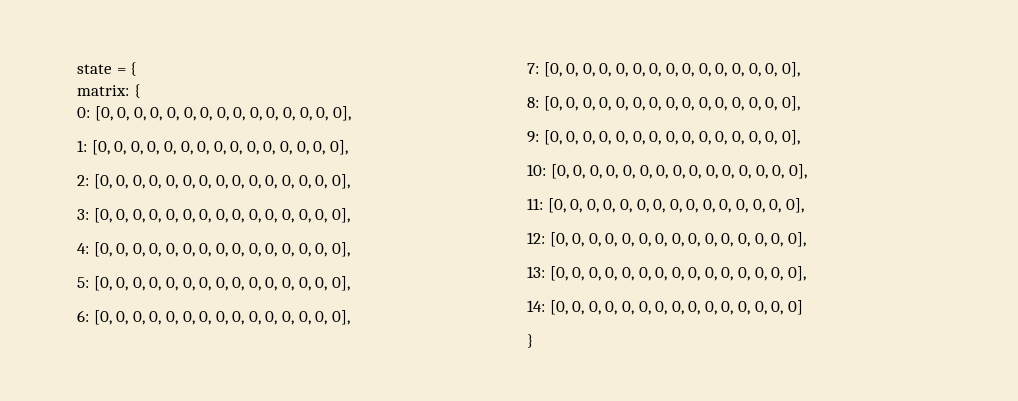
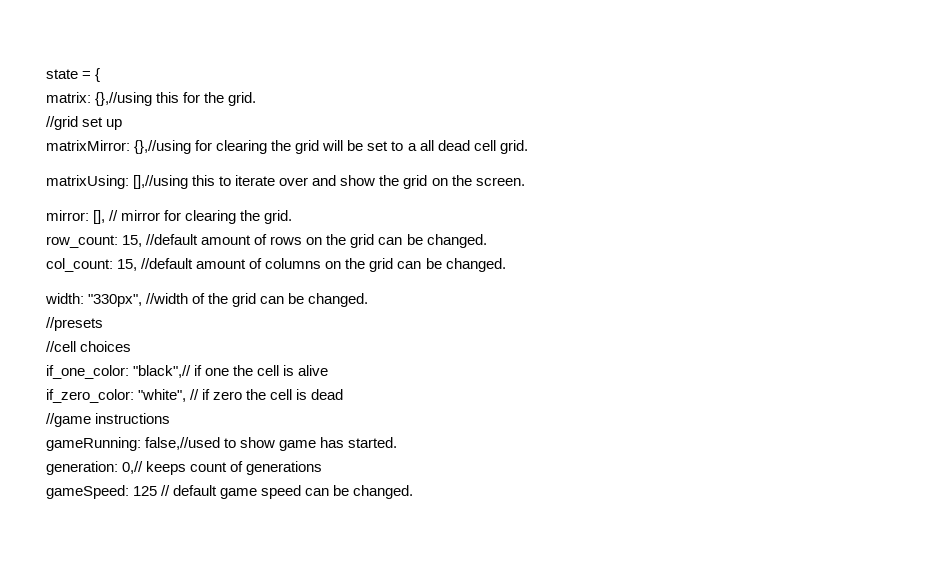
[133,84,141,98] [77,106,351,121] [77,140,348,155] [77,174,350,189] [77,208,350,223] [77,242,350,257] [77,276,350,291] [77,310,350,325] [527,62,800,77] [527,96,800,111] [527,130,800,145] [527,164,807,179] [527,198,804,213] [527,232,806,247] [527,266,806,281] [527,300,803,315] [527,334,534,348] { // 0: [0, 0, 0, 0, 0, 0, 0, 0, 0, 0, 0, 0, 0, 0, 0], // 1: [0, 0, 0, 0, 0, 0, 0, 0, 0, 0, 0, 0, 0, 0, 0], // 2: [0, 0, 0, 0, 0, 0, 0, 0, 0, 0, 0, 0, 0, 0, 0], // 3: [0, 0, 0, 0, 0, 0, 0, 0, 0, 0, 0, 0, 0, 0, 0], // 4: [0, 0, 0, 0, 0, 0, 0, 0, 0, 0, 0, 0, 0, 0, 0], // 5: [0, 0, 0, 0, 0, 0, 0, 0, 0, 0, 0, 0, 0, 0, 0], // 6: [0, 0, 0, 0, 0, 0, 0, 0, 0, 0, 0, 0, 0, 0, 0], // 7: [0, 0, 0, 0, 0, 0, 0, 0, 0, 0, 0, 0, 0, 0, 0], // 8: [0, 0, 0, 0, 0, 0, 0, 0, 0, 0, 0, 0, 0, 0, 0], // 9: [0, 0, 0, 0, 0, 0, 0, 0, 0, 0, 0, 0, 0, 0, 0], // 10: [0, 0, 0, 0, 0, 0, 0, 0, 0, 0, 0, 0, 0, 0, 0], // 11: [0, 0, 0, 0, 0, 0, 0, 0, 0, 0, 0, 0, 0, 0, 0], // 12: [0, 0, 0, 0, 0, 0, 0, 0, 0, 0, 0, 0, 0, 0, 0], // 13: [0, 0, 0, 0, 0, 0, 0, 0, 0, 0, 0, 0, 0, 0, 0], // 14: [0, 0, 0, 0, 0, 0, 0, 0, 0, 0, 0, 0, 0, 0, 0] // } -> [95,92,257,106] [46,116,123,130] [46,140,528,154] [46,175,525,189] [46,210,293,224] [46,234,487,248] [46,258,506,272] [45,293,369,307] [46,317,103,331] [46,341,132,352] [46,365,329,379] [46,389,344,403] [46,413,171,427] [46,437,398,451] [46,461,323,475] [46,485,414,499] {},//using this for the grid. // //grid set up // matrixMirror: {},//using for clearing the grid will be set to a all dead cell grid. // matrixUsing: [],//using this to iterate over and show the grid on the screen. // mirror: [], // mirror for clearing the grid. // row_count: 15, //default amount of rows on the grid can be changed. // col_count: 15, //default amount of columns on the grid can be changed. // width: "330px", //width of the grid can be changed. // //presets // //cell choices // if_one_color: "black",// if one the cell is alive // if_zero_color: "white", // if zero the cell is dead // //game instructions // gameRunning: false,//used to show game has started. // generation: 0,// keeps count of generations // gameSpeed: 125 // default game speed can be changed.

